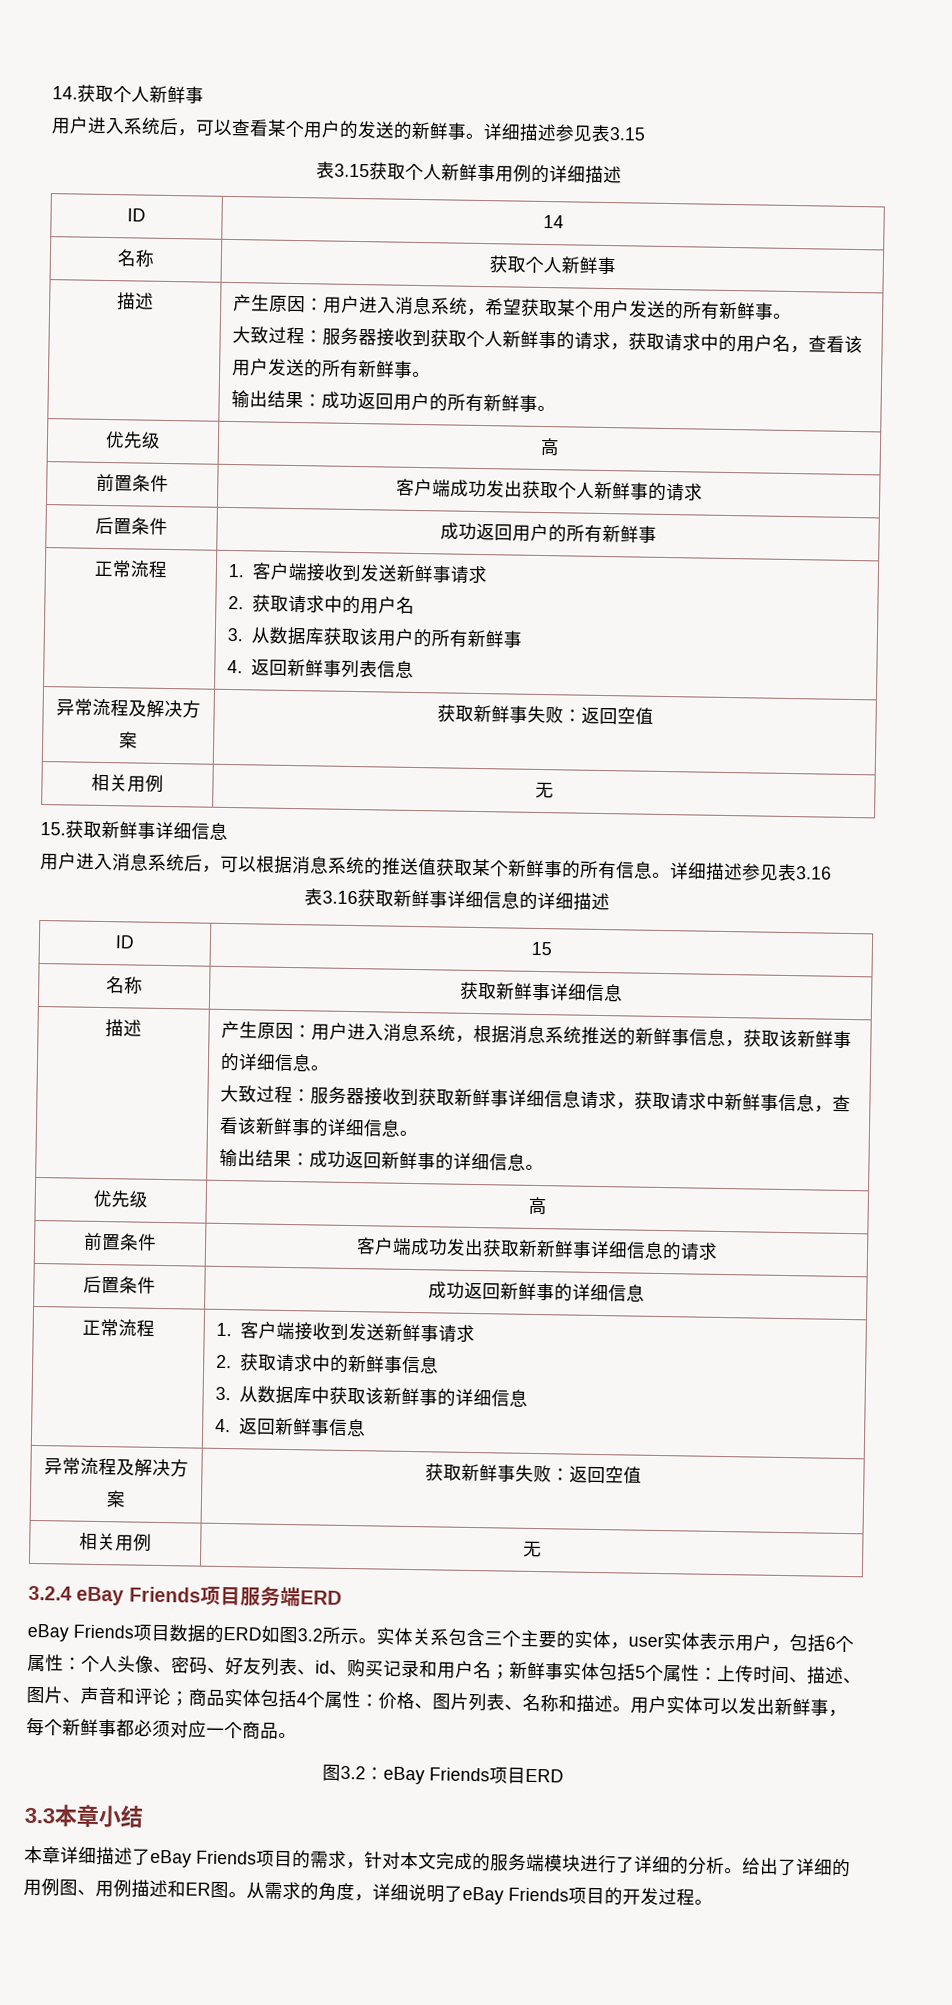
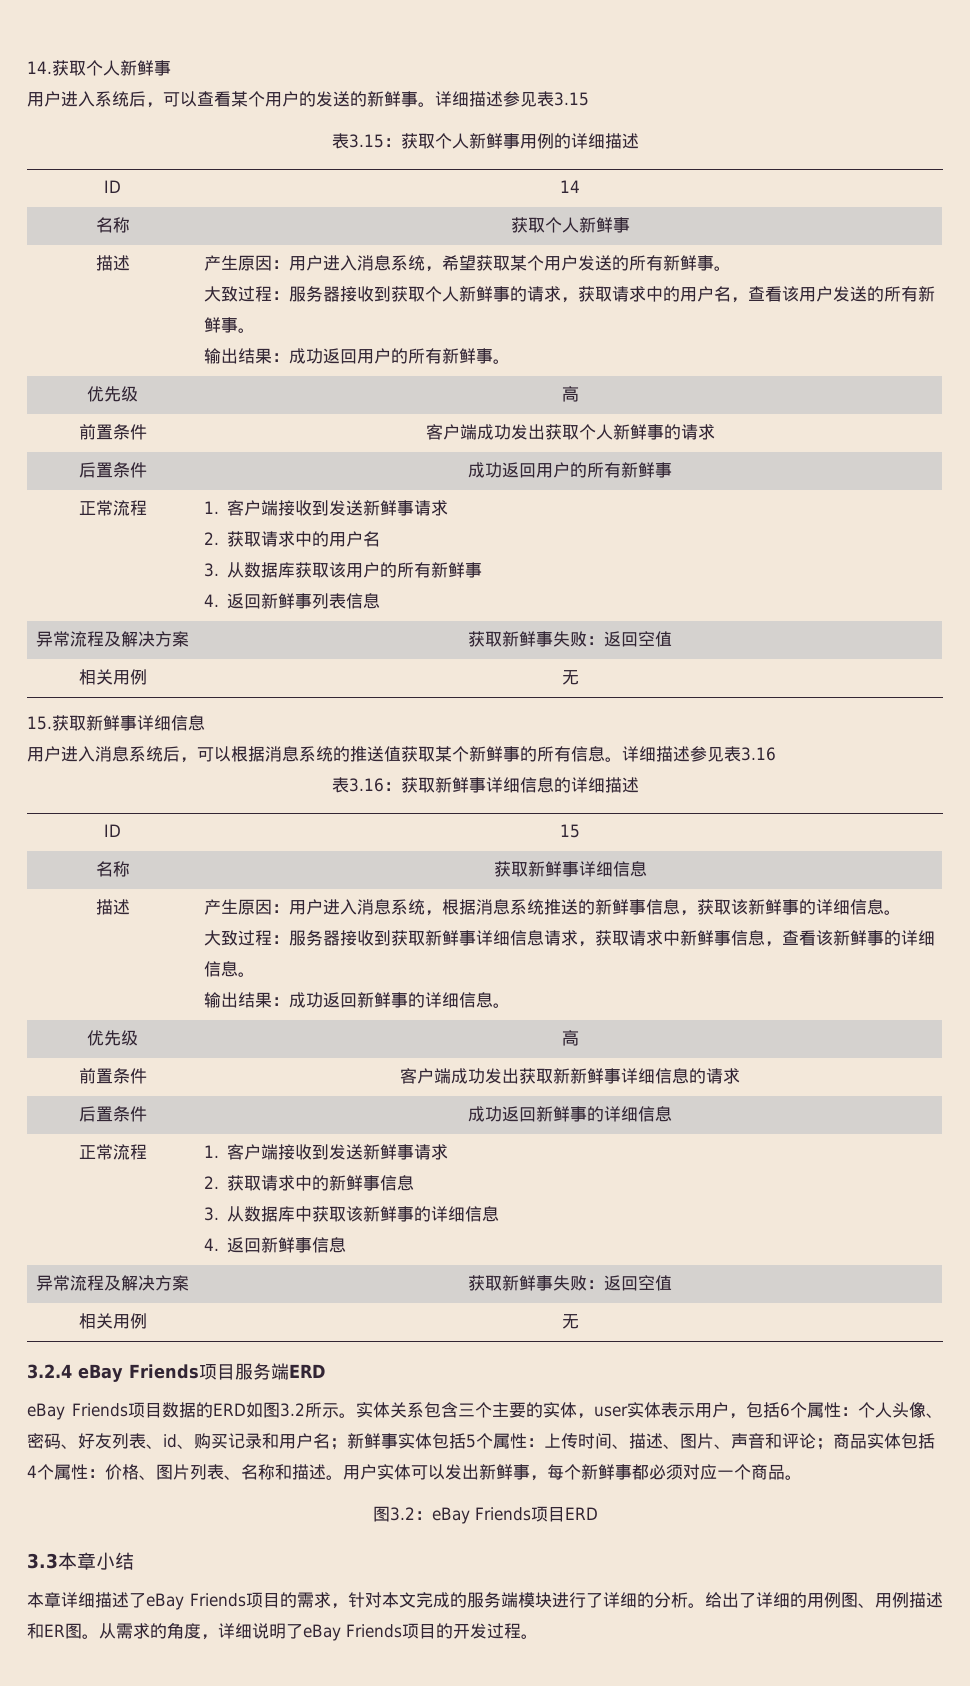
(370, 170) none -> [383,138,401,147] ：
(358, 897) none -> [383,782,401,791] ：

